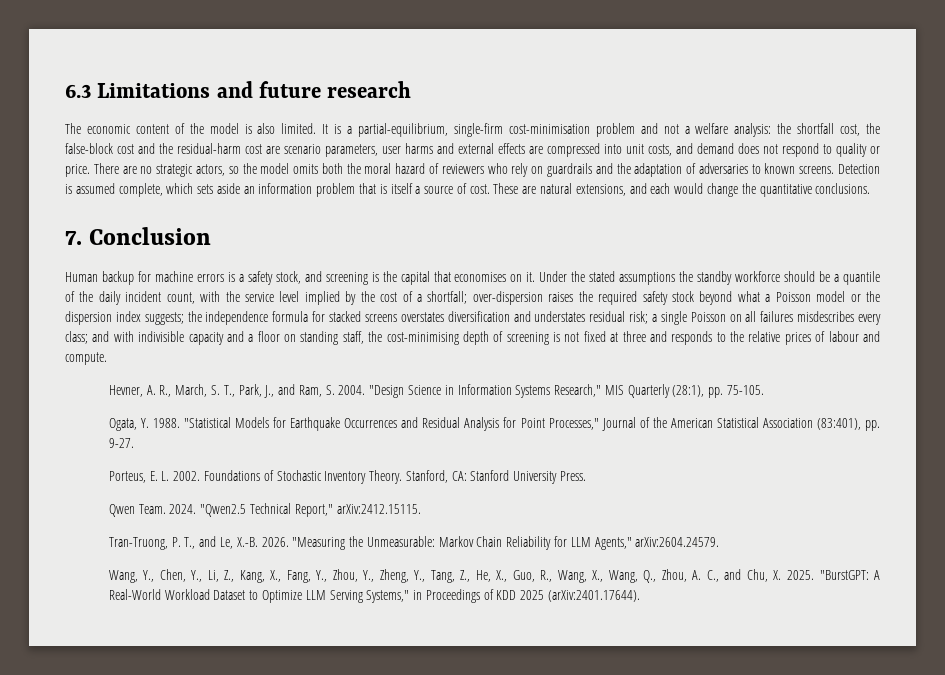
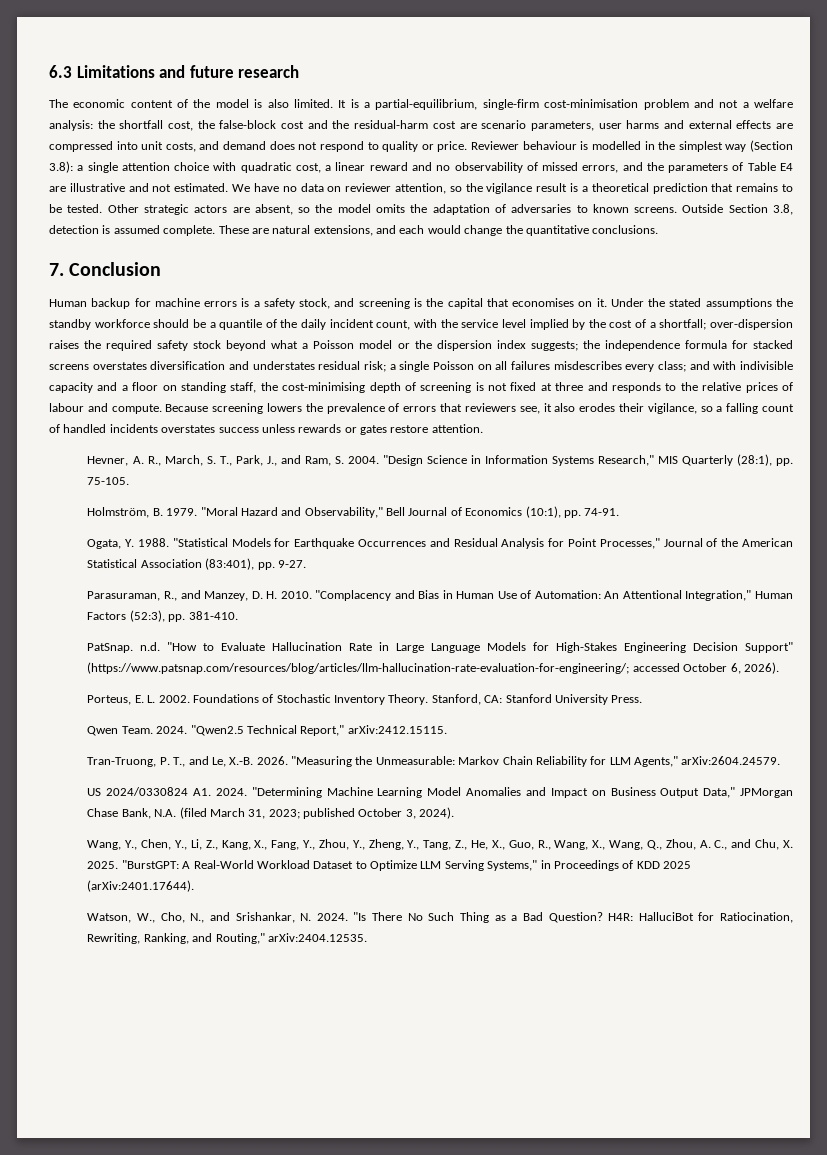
[93,163,613,177] There are no strategic actors, so the model omits both the moral hazard of reviewers who rely on guardrails and -> [471,140,793,152] [49,161,793,173] [49,183,794,194] [49,204,406,215] Reviewer behaviour is modelled in the simplest way (Section 3.8): a single attention choice with quadratic cost, a linear reward and no observability of missed errors, and the parameters of Table E4 are illustrative and not estimated. We have no data on reviewer attention, so the vigilance result is a theoretical prediction that remains to be tested. Other strategic actors are absent, so the model omits
[838,164,881,174] [65,183,490,197] Detection is assumed complete, which sets aside an information problem that is itself a source of cost. -> [682,204,793,215] [49,225,216,236] Outside Section 3.8, detection is assumed complete.
(107, 358) none -> [165,403,795,414] [49,424,483,435] Because screening lowers the prevalence of errors that reviewers see, it also erodes their vigilance, so a falling count of handled incidents overstates success unless rewards or gates restore attention.
(765, 390) none -> [87,506,620,518] // Holmström, B. 1979. "Moral Hazard and Observability," Bell Journal of Economics (10:1), pp. 74-91.
(134, 443) none -> [87,590,794,601] [87,610,238,622] [87,642,793,653] [87,662,779,674] // Parasuraman, R., and Manzey, D. H. 2010. "Complacency and Bias in Human Use of Automation: An Attentional Integration," Human Factors (52:3), pp. 381-410. // PatSnap. n.d. "How to Evaluate Hallucination Rate in Large Language Models for High-Stakes Engineering Decision Support" (https://www.patsnap.com/resources/blog/articles/llm-hallucination-rate-evaluation-for-engineering/; accessed October 6, 2026).
(720, 542) none -> [87,787,793,798] [87,807,455,819] // US 2024/0330824 A1. 2024. "Determining Machine Learning Model Anomalies and Impact on Business Output Data," JPMorgan Chase Bank, N.A. (filed March 31, 2023; published October 3, 2024).
(641, 596) none -> [87,912,794,923] [87,933,367,944] // Watson, W., Cho, N., and Srishankar, N. 2024. "Is There No Such Thing as a Bad Question? H4R: HalluciBot for Ratiocination, Rewriting, Ranking, and Routing," arXiv:2404.12535.

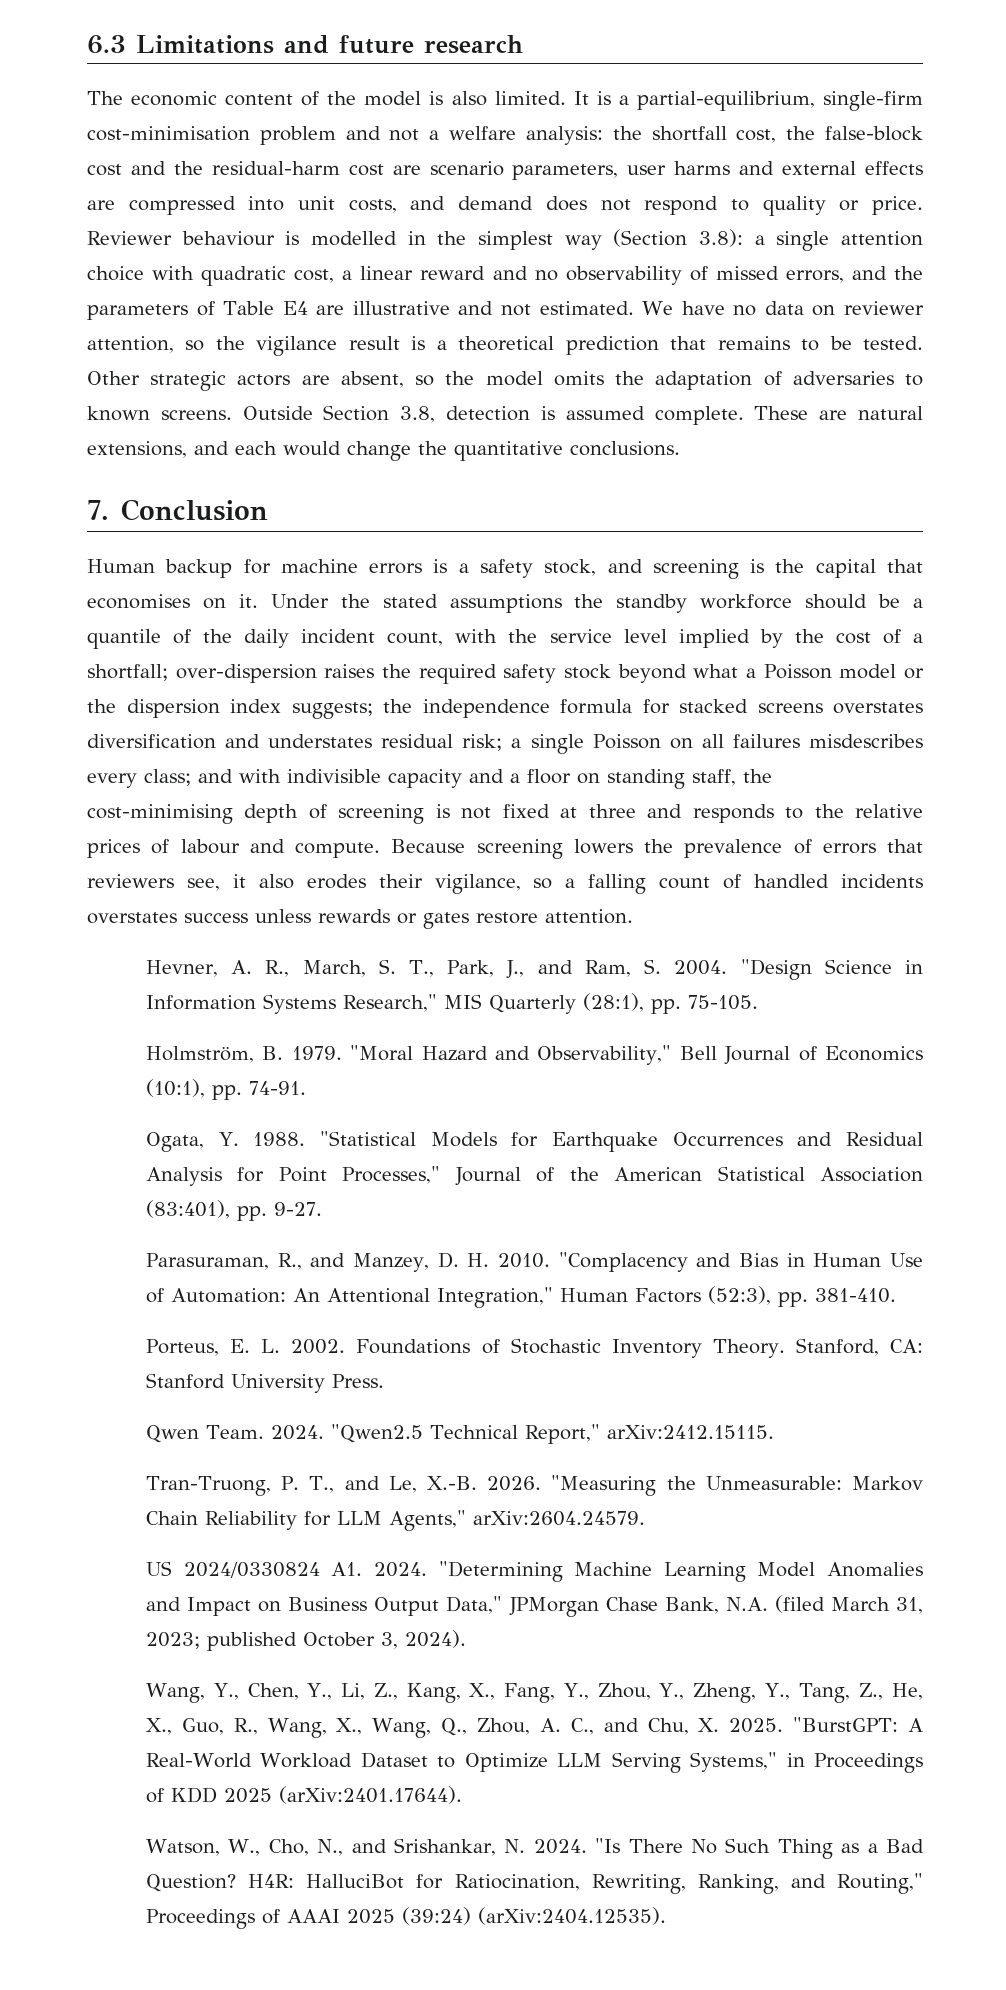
[87,642,793,653] [87,662,779,674] // PatSnap. n.d. "How to Evaluate Hallucination Rate in Large Language Models for High-Stakes Engineering Decision Support" (https://www.patsnap.com/resources/blog/articles/llm-hallucination-rate-evaluation-for-engineering/; accessed October 6, 2026). -> (897, 1295) none
[267,933,367,942] arXiv:2404.12535. -> [146,1907,667,1929] Proceedings of AAAI 2025 (39:24) (arXiv:2404.12535).

